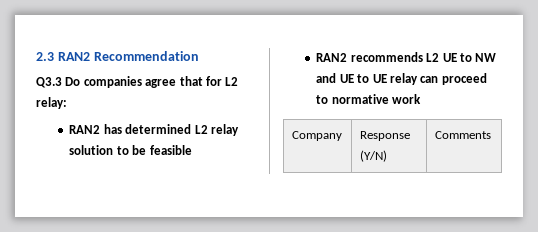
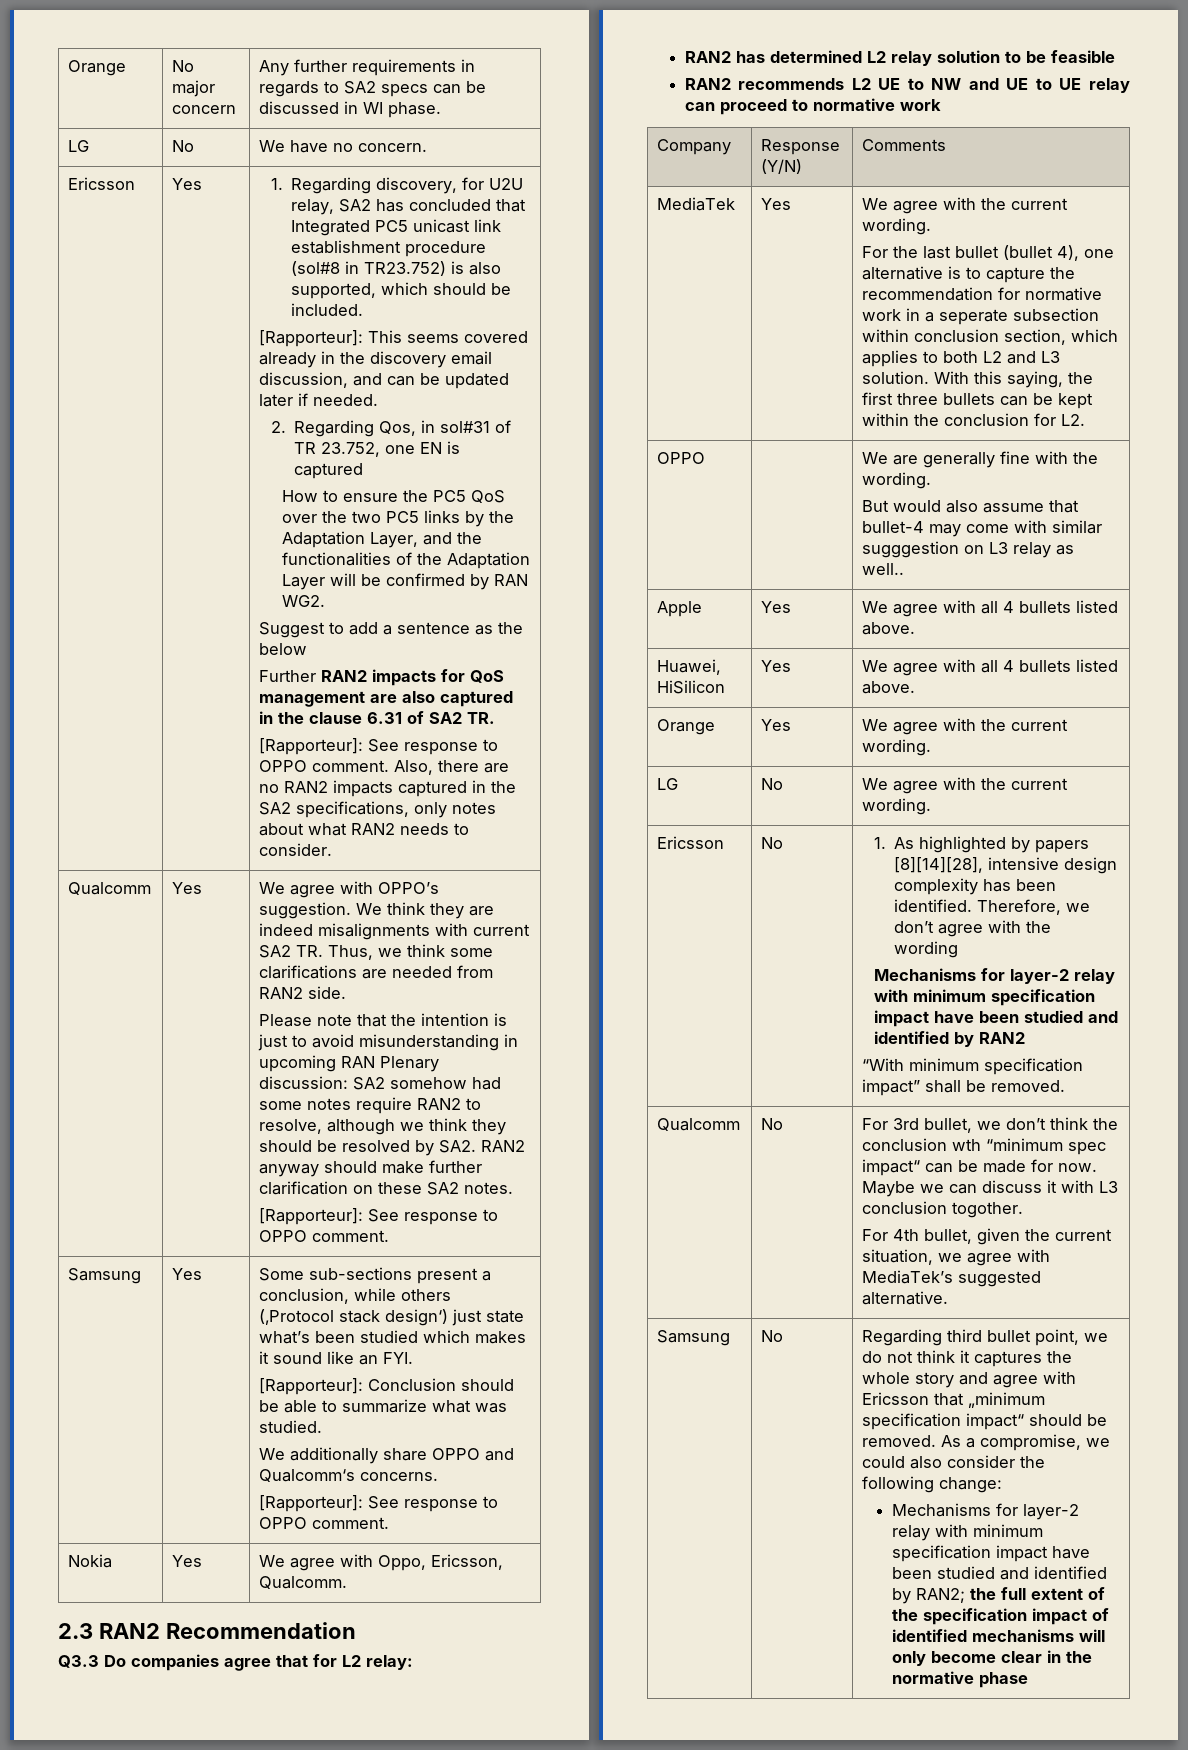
(36, 56) none -> [68,60,127,76] [172,60,195,72] [172,80,216,97] [172,105,237,114] [259,59,476,76] [259,81,487,97] [259,101,442,118] [68,140,90,152] [172,140,195,152] [259,140,428,153] [68,177,136,190] [172,178,203,190] [270,177,524,194] [291,199,527,215] [291,219,502,236] [291,240,487,257] [291,261,502,276] [291,282,512,299] [291,303,364,316] [259,330,529,347] [259,351,493,368] [259,372,510,389] [259,393,379,407] [270,420,512,437] [294,441,461,457] [294,463,364,479] [282,490,506,503] [282,510,515,527] [282,531,483,548] [282,552,531,569] [282,573,529,590] [282,595,326,607] [259,622,524,638] [259,643,308,655] [259,669,505,686] [259,691,514,707] [259,711,496,724] [259,738,499,755] [259,760,510,775] [259,780,517,797] [259,801,497,818] [259,823,470,836] [259,843,333,856] [68,882,152,895] [172,882,203,894] [259,881,440,898] [259,902,495,919] [259,923,531,940] [259,944,494,960] [259,965,494,979] [259,986,347,999] [259,1013,508,1027] [258,1034,519,1051] [259,1055,440,1072] [259,1076,502,1090] [259,1097,482,1114] [259,1118,507,1135] [259,1140,526,1156] [259,1160,483,1177] [259,1181,514,1195] [259,1208,499,1225] [259,1230,390,1242] [68,1268,142,1284] [172,1268,203,1280] [259,1267,492,1284] [259,1288,452,1304] [259,1309,525,1326] [259,1330,527,1344] [259,1351,414,1365] [259,1378,515,1395] [259,1399,508,1413] [259,1420,323,1433] [259,1447,515,1464] [259,1469,439,1482] [259,1495,499,1512] [259,1517,390,1529] [68,1554,113,1568] [172,1555,203,1567] [259,1554,504,1571] [259,1576,348,1589] Orange | No major concern | Any further requirements in regards to SA2 specs can be discussed in WI phase. // LG | No | We have no concern. // Ericsson | Yes | 1. Regarding discovery, for U2U relay, SA2 has concluded that Integrated PC5 unicast link establishment procedure (sol#8 in TR23.752) is also supported, which should be included. // [Rapporteur]: This seems covered already in the discovery email discussion, and can be updated later if needed. // 2. Regarding Qos, in sol#31 of TR 23.752, one EN is captured // How to ensure the PC5 QoS over the two PC5 links by the Adaptation Layer, and the functionalities of the Adaptation Layer will be confirmed by RAN WG2. // Suggest to add a sentence as the below // Further RAN2 impacts for QoS management are also captured in the clause 6.31 of SA2 TR. // [Rapporteur]: See response to OPPO comment. Also, there are no RAN2 impacts captured in the SA2 specifications, only notes about what RAN2 needs to consider. // Qualcomm | Yes | We agree with OPPO’s suggestion. We think they are indeed misalignments with current SA2 TR. Thus, we think some clarifications are needed from RAN2 side. // Please note that the intention is just to avoid misunderstanding in upcoming RAN Plenary discussion: SA2 somehow had some notes require RAN2 to resolve, although we think they should be resolved by SA2. RAN2 anyway should make further clarification on these SA2 notes. // [Rapporteur]: See response to OPPO comment. // Samsung | Yes | Some sub-sections present a conclusion, while others (‚Protocol stack design‘) just state what’s been studied which makes it sound like an FYI. // [Rapporteur]: Conclusion should be able to summarize what was studied. // We additionally share OPPO and Qualcomm‘s concerns. // [Rapporteur]: See response to OPPO comment. // Nokia | Yes | We agree with Oppo, Ericsson, Qualcomm. //
(491, 135) none -> [657,197,736,211] [761,198,792,210] [862,197,1069,214] [862,218,932,235] [862,245,1115,261] [862,266,1076,283] [862,287,1103,301] [862,308,1100,325] [862,329,1119,345] [862,350,1061,367] [862,371,1094,388] [862,392,1094,409] [862,413,1086,426] [657,452,706,464] [862,451,1099,468] [862,472,932,489] [862,500,1080,513] [862,520,1103,537] [862,541,1075,558] [862,563,905,575] [657,601,703,617] [761,601,792,613] [862,600,1119,617] [862,622,916,635] [657,659,722,675] [657,680,726,694] [761,660,792,672] [862,659,1119,676] [862,681,916,694] [657,719,716,735] [761,719,792,731] [862,718,1069,735] [862,739,932,756] [657,778,679,790] [761,778,784,790] [862,777,1069,794] [862,798,932,815] [657,836,725,849] [761,837,784,849] [873,836,1090,853] [894,857,1118,874] [894,878,1057,895] [894,899,1091,915] [894,920,1052,937] [894,941,959,958] [873,968,1115,984] [873,989,1095,1006] [873,1010,1118,1027] [873,1031,1025,1047] [862,1058,1084,1075] [862,1079,1066,1096] [657,1118,741,1131] [761,1118,784,1130] [862,1117,1119,1133] [862,1138,1107,1155] [862,1159,1098,1176] [862,1180,1119,1197] [862,1201,1024,1218] [862,1228,1113,1245] [862,1249,1051,1266] [862,1270,1042,1287] [862,1291,949,1305] [657,1330,731,1346] [761,1330,784,1342] [862,1329,1109,1346] [862,1350,1073,1367] [862,1371,1077,1388] [862,1392,1046,1408] [862,1413,1108,1430] [862,1434,1111,1451] [862,1455,1046,1469] [862,1476,1003,1493] [891,1503,1079,1520] [891,1524,1043,1541] [891,1545,1090,1562] [891,1566,1107,1580] [891,1587,1105,1604] [891,1608,1109,1625] [891,1629,1105,1642] [891,1650,1092,1666] [891,1671,1028,1688] // MediaTek | Yes | We agree with the current wording. // For the last bullet (bullet 4), one alternative is to capture the recommendation for normative work in a seperate subsection within conclusion section, which applies to both L2 and L3 solution. With this saying, the first three bullets can be kept within the conclusion for L2. // OPPO | | We are generally fine with the wording. // But would also assume that bullet-4 may come with similar sugggestion on L3 relay as well.. // Apple | Yes | We agree with all 4 bullets listed above. // Huawei, HiSilicon | Yes | We agree with all 4 bullets listed above. // Orange | Yes | We agree with the current wording. // LG | No | We agree with the current wording. // Ericsson | No | 1. As highlighted by papers [8][14][28], intensive design complexity has been identified. Therefore, we don’t agree with the wording // Mechanisms for layer-2 relay with minimum specification impact have been studied and identified by RAN2 // “With minimum specification impact” shall be removed. // Qualcomm | No | For 3rd bullet, we don’t think the conclusion wth “minimum spec impact“ can be made for now. Maybe we can discuss it with L3 conclusion togother. // For 4th bullet, given the current situation, we agree with MediaTek’s suggested alternative. // Samsung | No | Regarding third bullet point, we do not think it captures the whole story and agree with Ericsson that „minimum specification impact“ should be removed. As a compromise, we could also consider the following change: // Mechanisms for layer-2 relay with minimum specification impact have been studied and identified by RAN2; the full extent of the specification impact of identified mechanisms will only become clear in the normative phase

